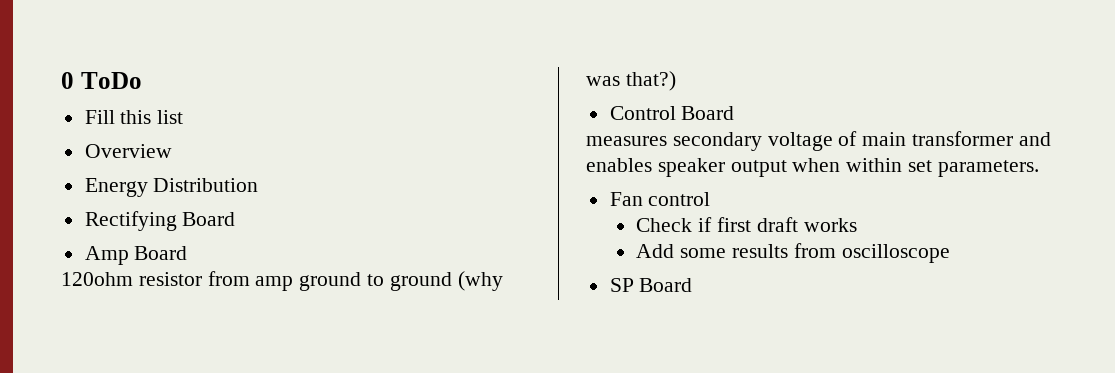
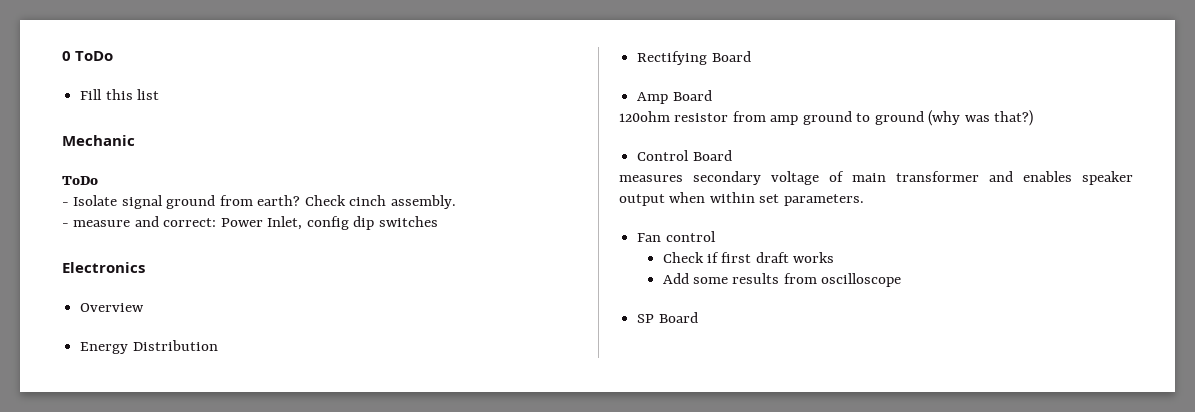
(184, 117) none -> [62,135,135,146] [62,176,98,185] [62,195,456,209] [62,216,438,230] [62,262,145,273] // Mechanic // ToDo // - Isolate signal ground from earth? Check cinch assembly. // - measure and correct: Power Inlet, config dip switches // Electronics

